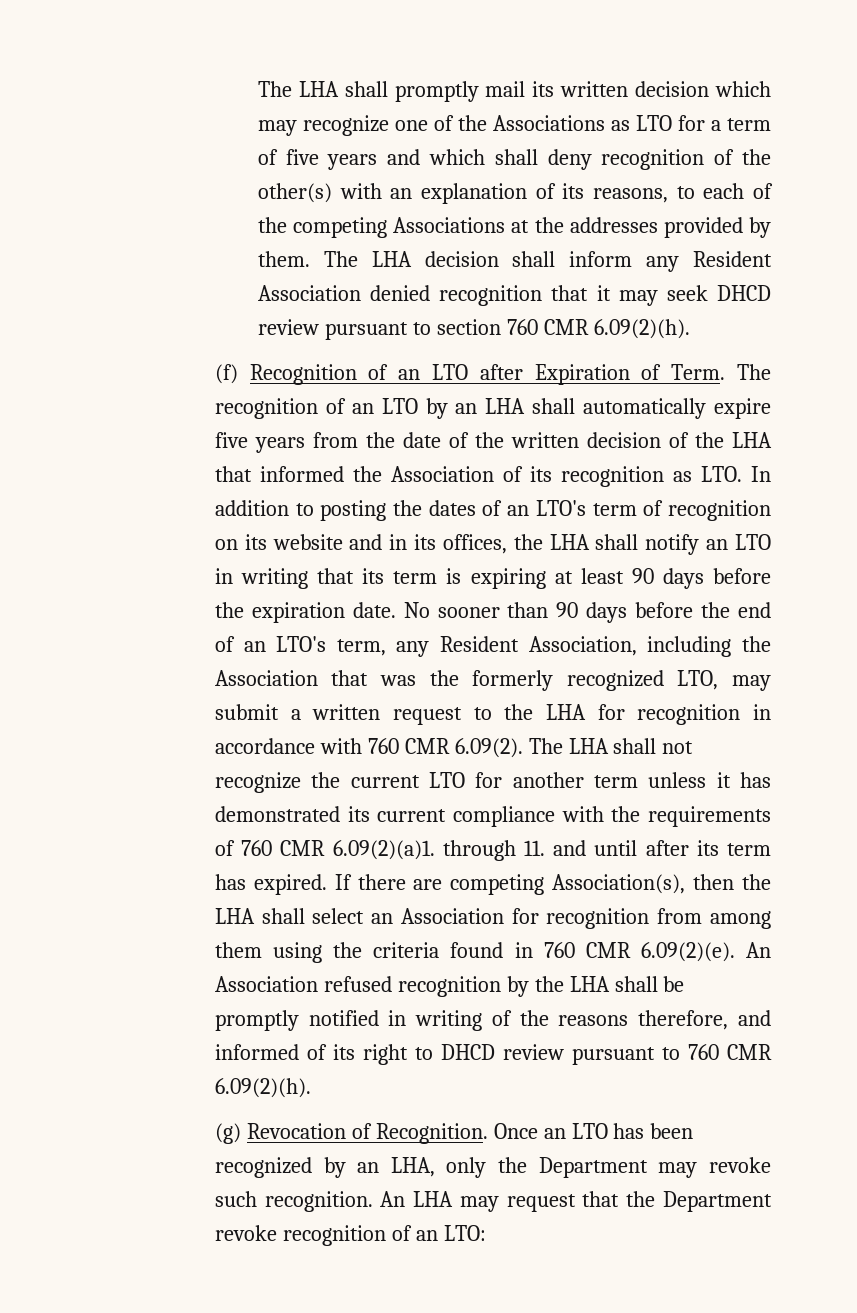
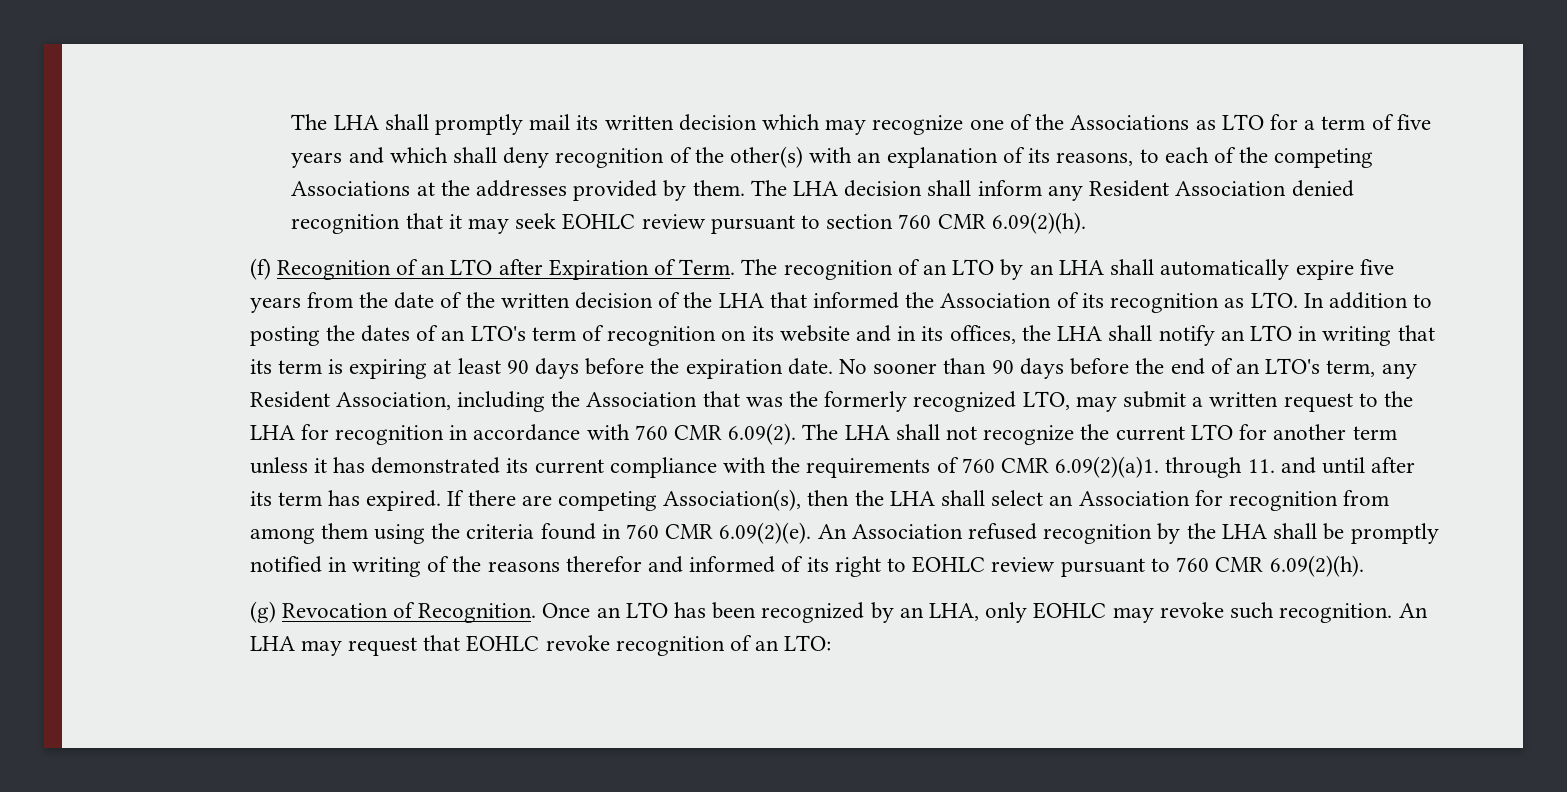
[717,285,772,301] DHCD -> [562,213,636,230] EOHLC
[638,1010,729,1030] therefore, -> [565,556,642,572] therefor
[440,1044,495,1060] DHCD -> [912,556,986,573] EOHLC
[498,1157,648,1178] the Department -> [1033,602,1107,619] EOHLC
[626,1191,772,1212] the Department -> [466,635,540,652] EOHLC

